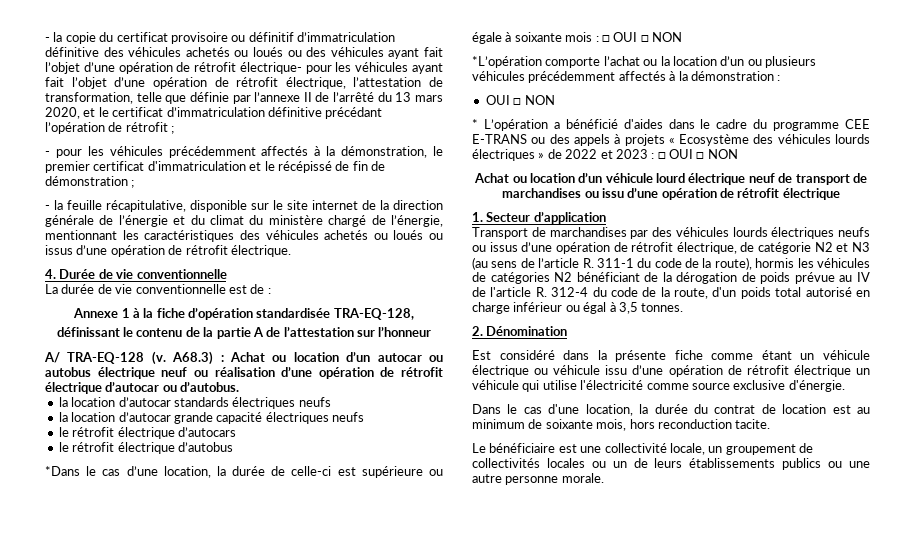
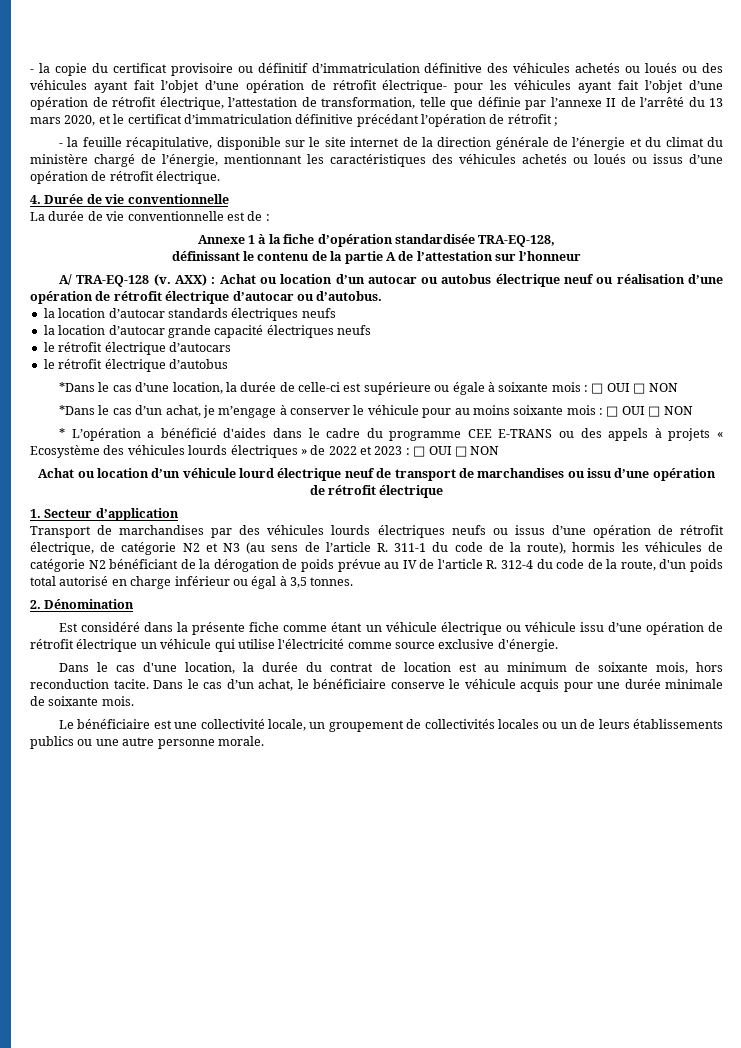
[45,146,444,158] [45,161,385,173] [45,176,135,188] // - pour les véhicules précédemment affectés à la démonstration, le premier certificat d'immatriculation et le récépissé de fin de démonstration ; -> (559, 121) none
[172,351,214,365] A68.3) -> [174,274,207,286] AXX)
[472,56,816,68] [472,71,781,83] *L’opération comporte l’achat ou la location d’un ou plusieurs véhicules précédemment affectés à la démonstration : // -> [59,405,619,418] *Dans le cas d’un achat, je m’engage à conserver le véhicule pour au moins soixante mois : □
[490,272,550,284] catégories -> [30,559,85,572] catégorie
(771, 424) none -> [153,679,723,692] [30,696,134,706] Dans le cas d’un achat, le bénéficiaire conserve le véhicule acquis pour une durée minimale de soixante mois.

